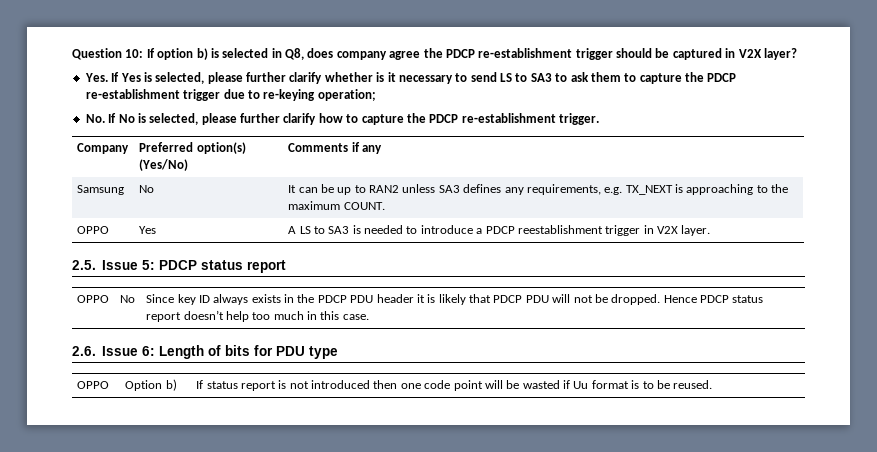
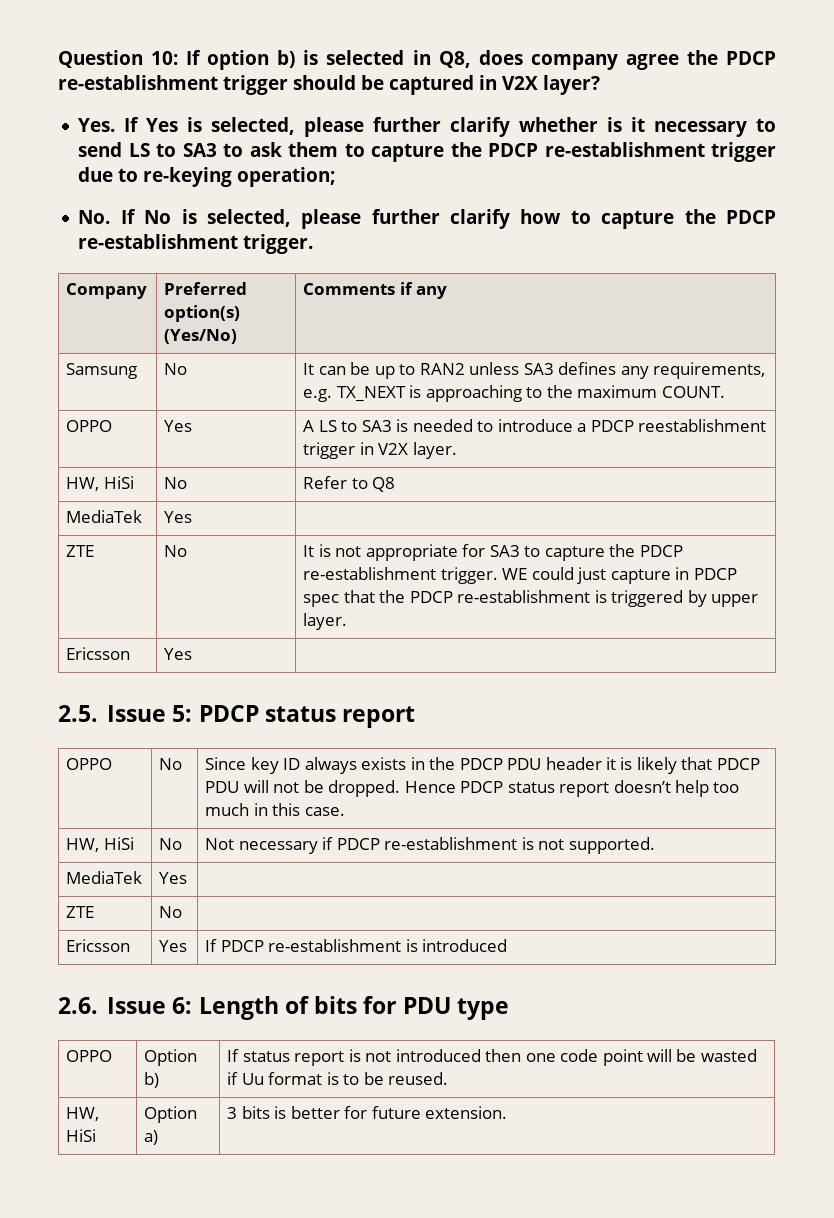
(711, 230) none -> [66,476,134,491] [164,477,188,489] [303,476,396,492] [66,510,143,523] [164,511,193,523] [66,545,95,557] [164,545,188,557] [303,544,683,561] [303,567,737,584] [303,590,759,607] [303,613,348,630] [66,647,131,660] [164,648,193,660] // HW, HiSi | No | Refer to Q8 // MediaTek | Yes | // ZTE | No | It is not appropriate for SA3 to capture the PDCP re-establishment trigger. WE could just capture in PDCP spec that the PDCP re-establishment is triggered by upper layer. // Ericsson | Yes |
(369, 317) none -> [66,837,134,852] [159,838,183,850] [205,837,655,854] [66,871,143,884] [159,872,188,884] [66,906,95,918] [159,906,183,918] [66,939,131,952] [159,940,188,952] [205,939,508,952] // HW, HiSi | No | Not necessary if PDCP re-establishment is not supported. // MediaTek | Yes | // ZTE | No | // Ericsson | Yes | If PDCP re-establishment is introduced
(713, 384) none -> [66,1107,100,1121] [66,1129,97,1142] [144,1106,198,1123] [144,1130,159,1145] [227,1106,508,1119] // HW, HiSi | Option a) | 3 bits is better for future extension.

